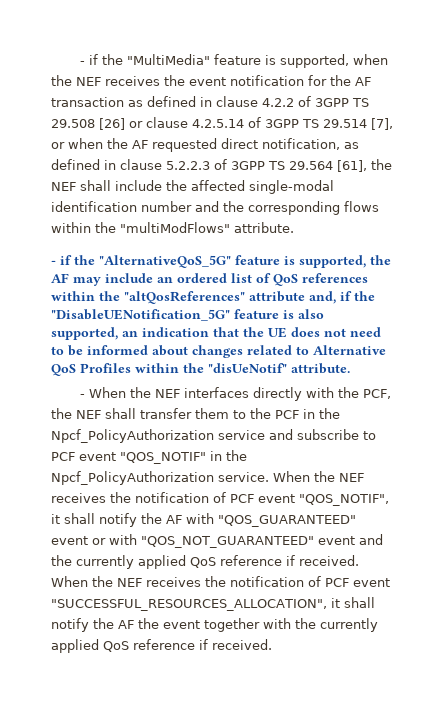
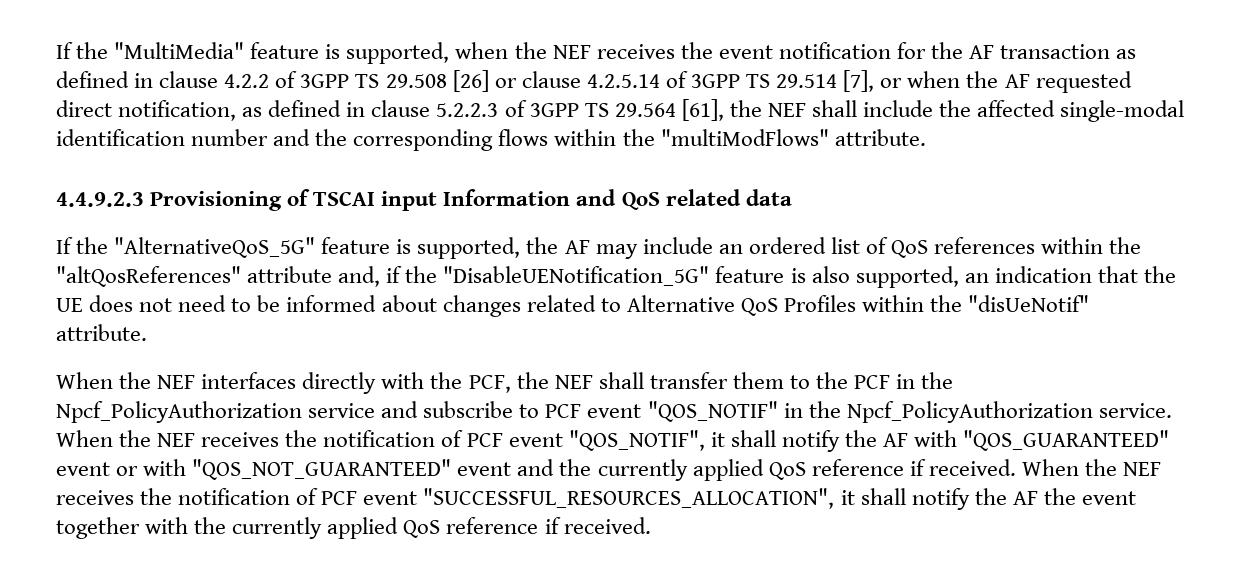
[80,54,99,65] - if -> [56,42,73,59] If
[51,255,72,265] - if -> [56,189,792,211] [56,237,73,254] 4.4.9.2.3 Provisioning of TSCAI input Information and QoS related data // If
[80,394,86,398] - -> (147, 332) none

